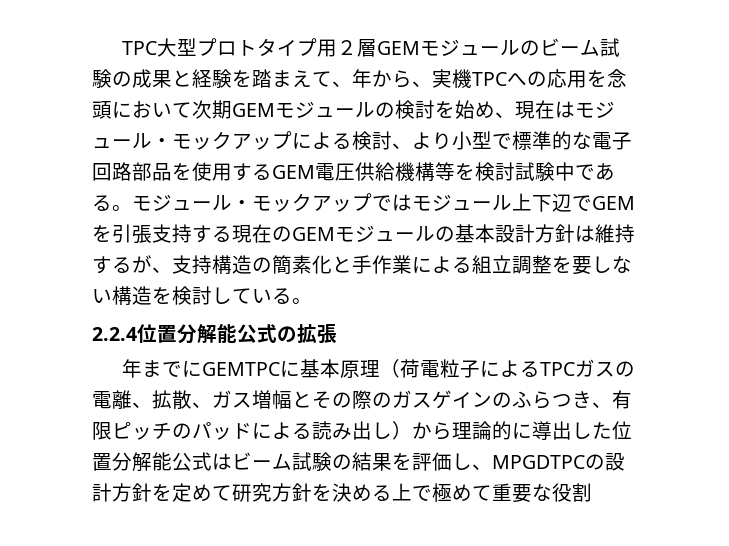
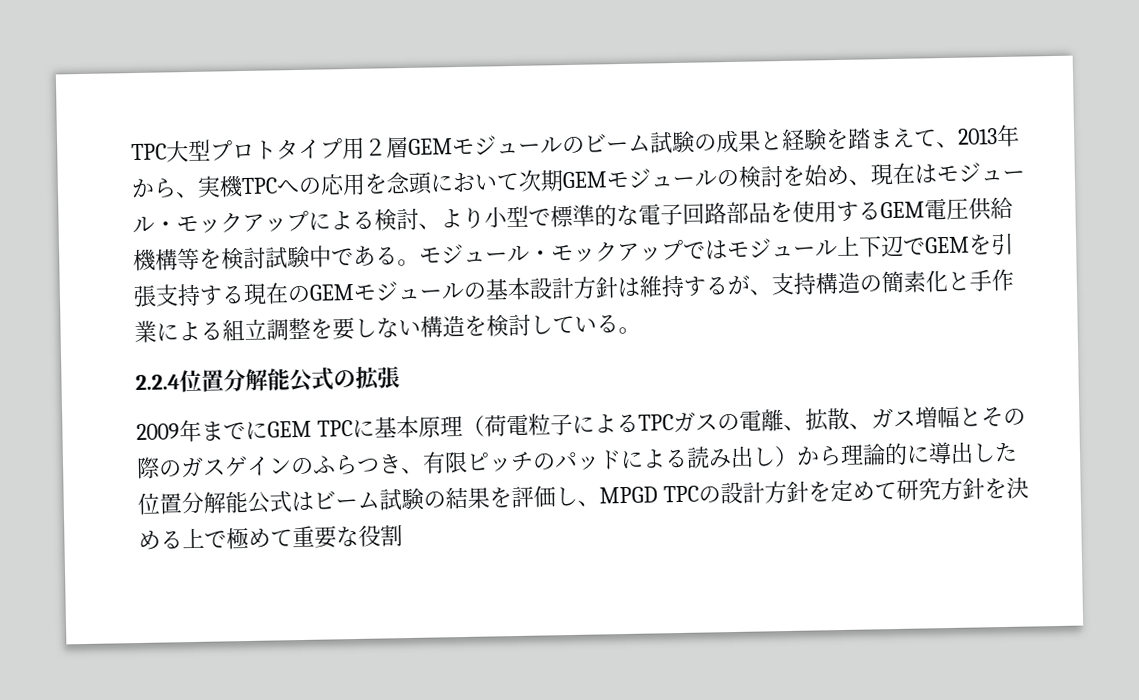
(352, 84) none -> [957,128,998,145] 2013
(337, 334) none -> [136,423,180,441] 2009
[202,362,281,376] GEMTPC -> [267,420,353,438] GEM TPC
[492,455,585,469] MPGDTPC -> [599,485,699,504] MPGD TPC

